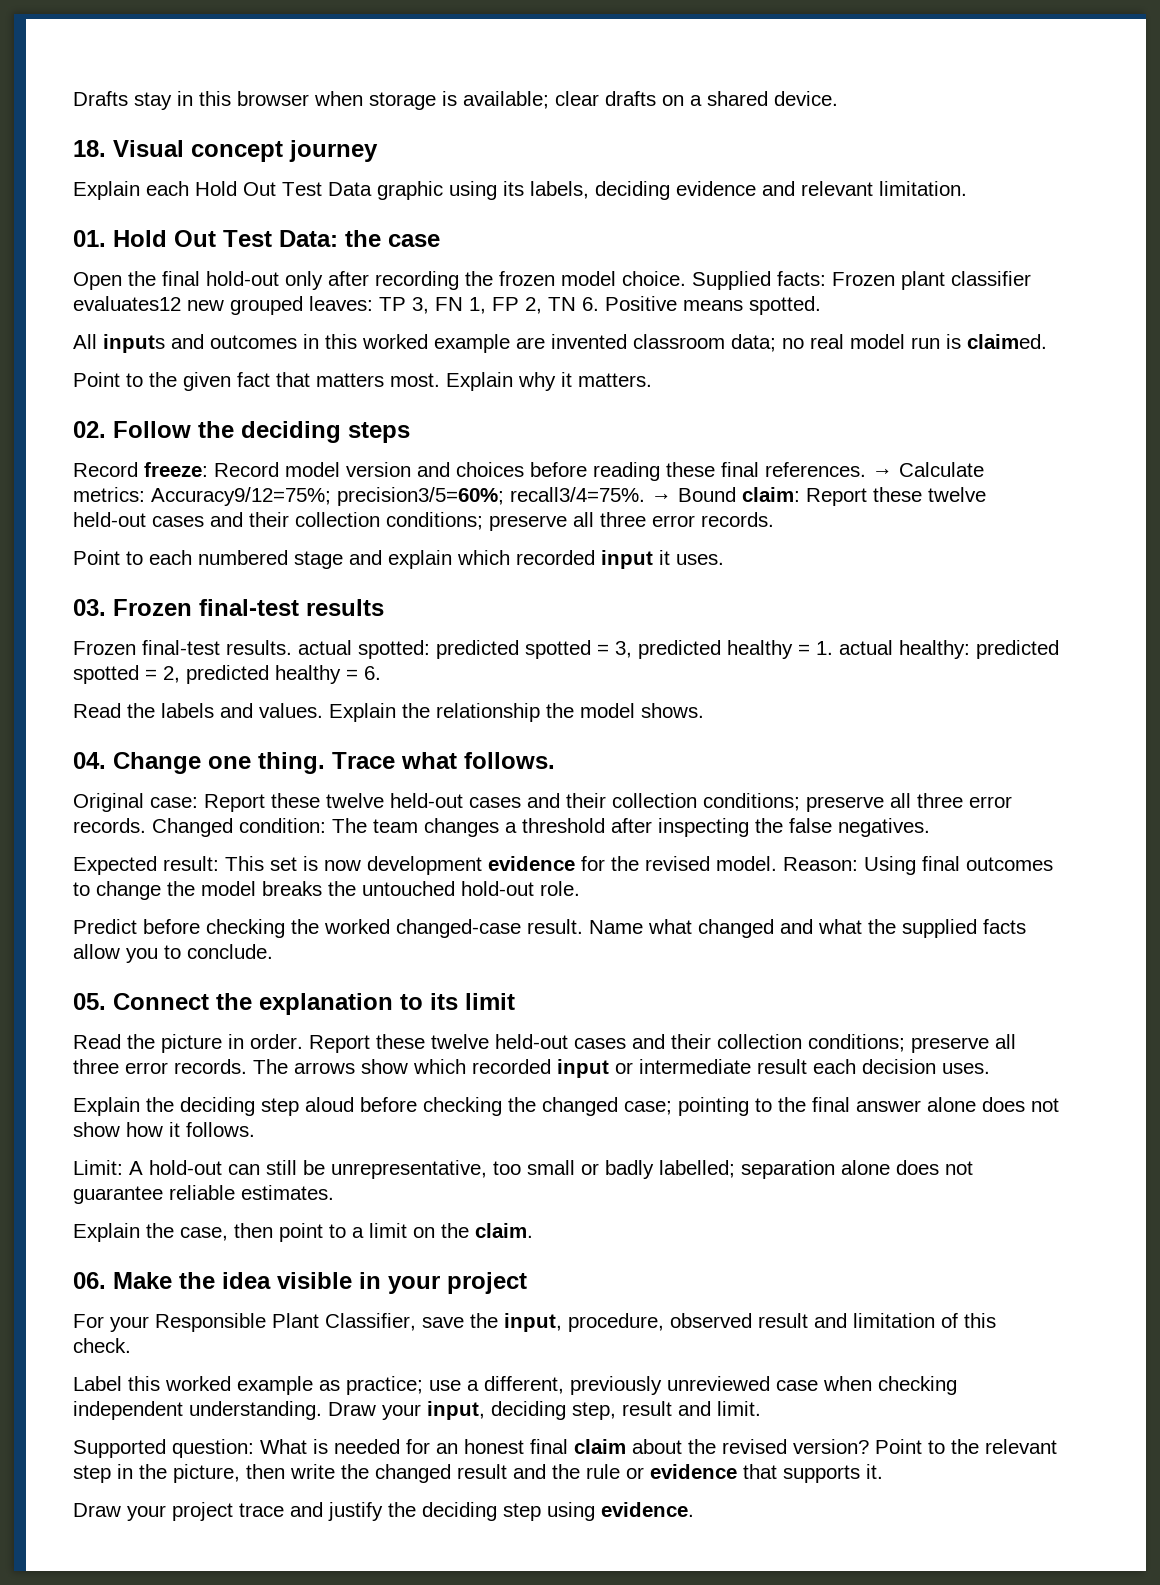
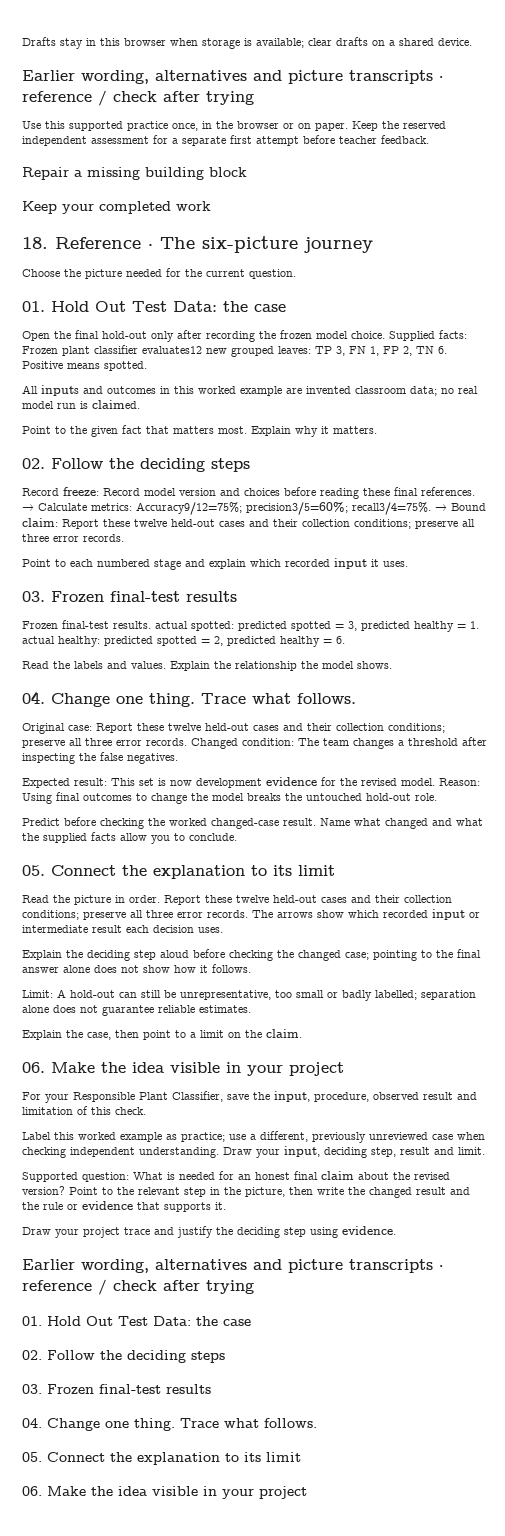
[73,140,378,162] [73,181,967,200] 18. Visual concept journey // Explain each Hold Out Test Data graphic using its labels, deciding evidence and relevant limitation. -> [22,70,443,84] [22,90,254,106] [22,121,446,131] [22,135,429,146] [22,167,247,180] [22,201,211,214] [22,236,373,253] [22,268,296,279] Earlier wording, alternatives and picture transcripts · reference / check after trying // Use this supported practice once, in the browser or on paper. Keep the reserved independent assessment for a separate first attempt before teacher feedback. // Repair a missing building block // Keep your completed work // 18. Reference · The six-picture journey // Choose the picture needed for the current question.
(694, 1509) none -> [22,1259,443,1273] [22,1279,254,1295] [22,1316,251,1326] [22,1350,225,1363] [22,1384,211,1394] [22,1418,317,1431] [22,1452,301,1465] [22,1486,307,1499] // Earlier wording, alternatives and picture transcripts · reference / check after trying // 01. Hold Out Test Data: the case // 02. Follow the deciding steps // 03. Frozen final-test results // 04. Change one thing. Trace what follows. // 05. Connect the explanation to its limit // 06. Make the idea visible in your project

